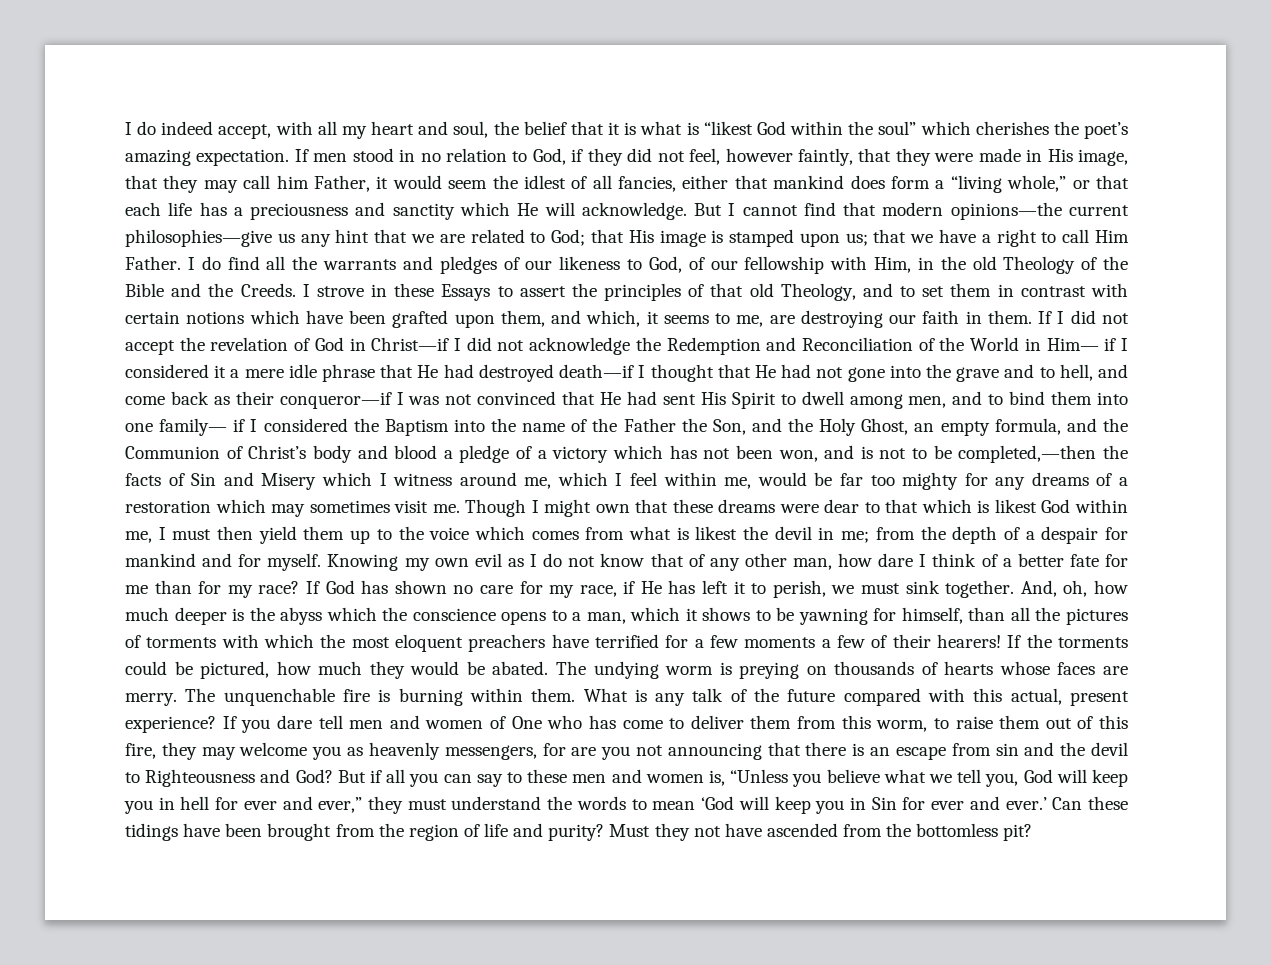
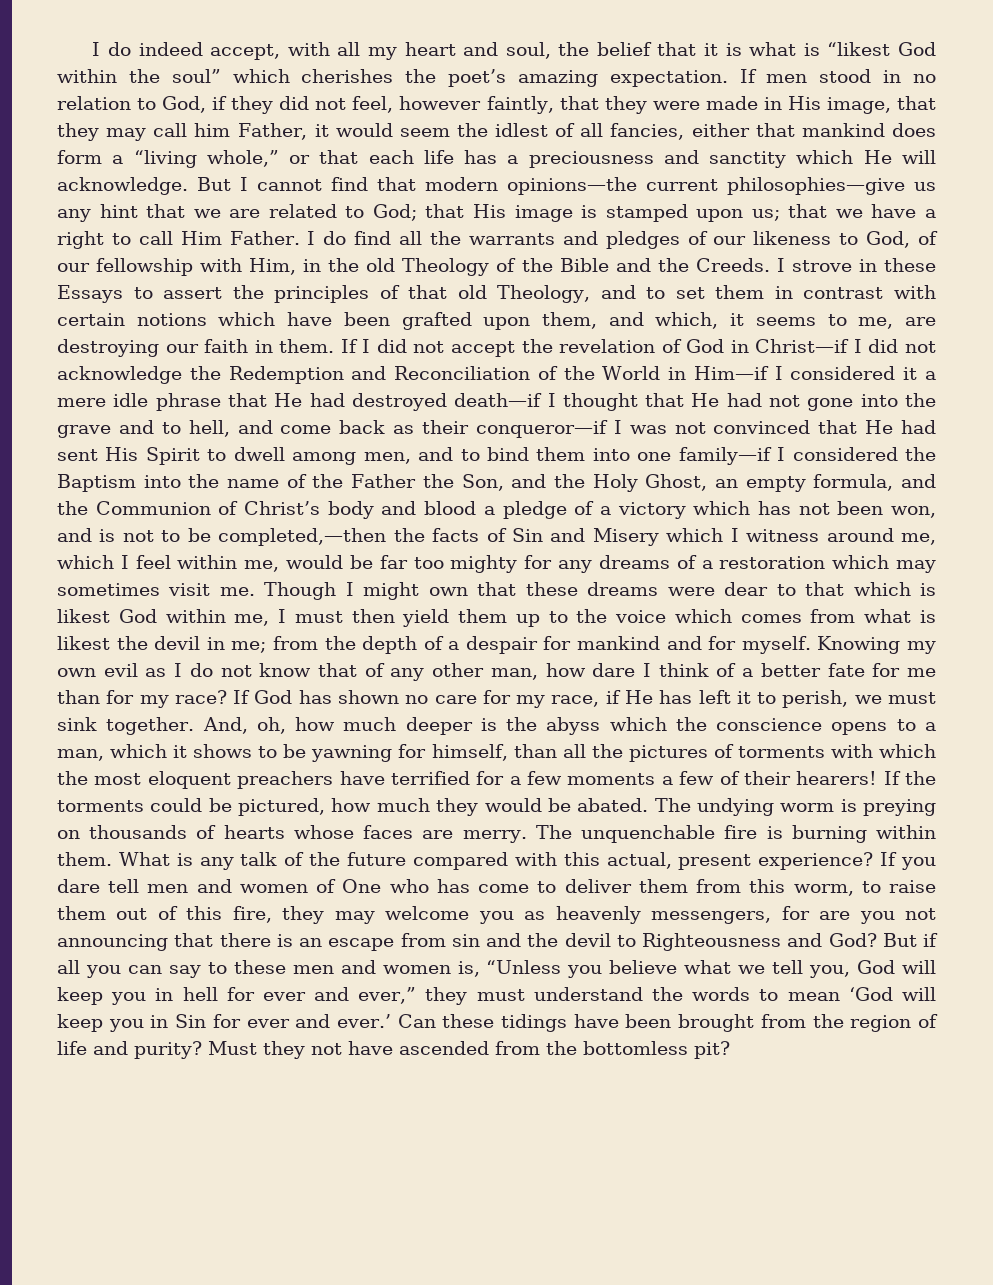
[1046,338,1117,351] Him— if -> [693,366,769,380] Him—if
[159,418,246,436] family— if -> [678,447,772,465] family—if

